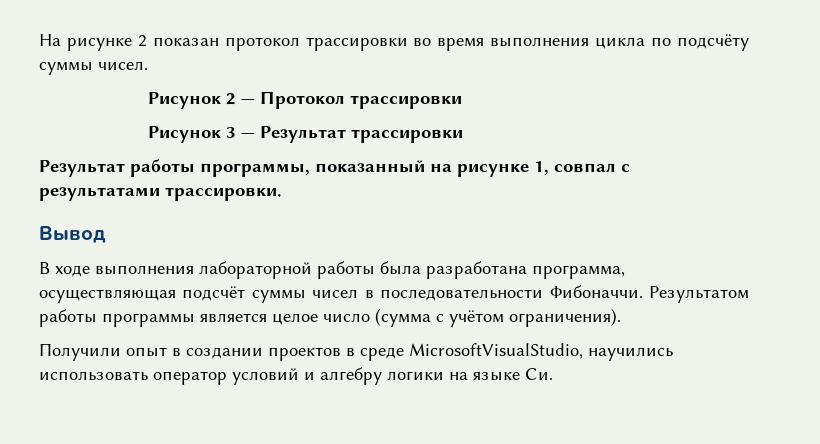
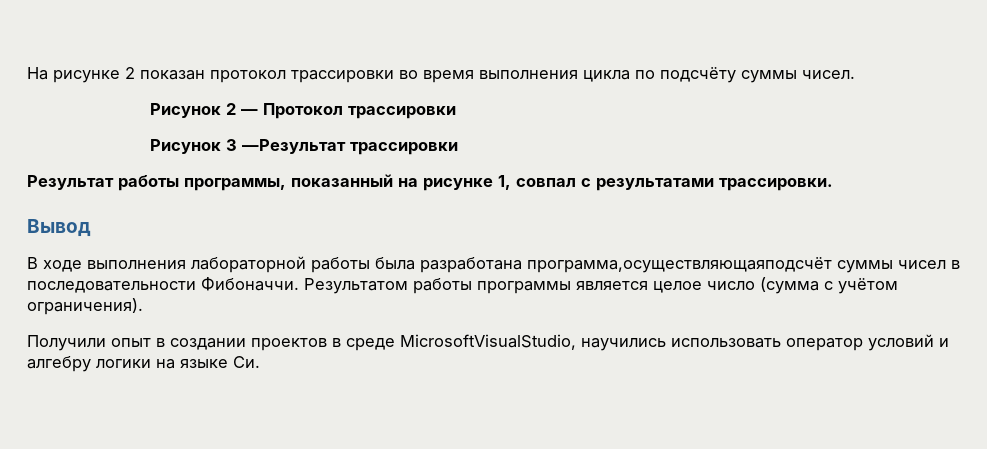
[241,126,347,143] — Результат -> [241,139,346,154] —Результат
[532,265,625,279] [39,286,246,303] программа, осуществляющая подсчёт -> [527,257,832,273] программа,осуществляющаяподсчёт

